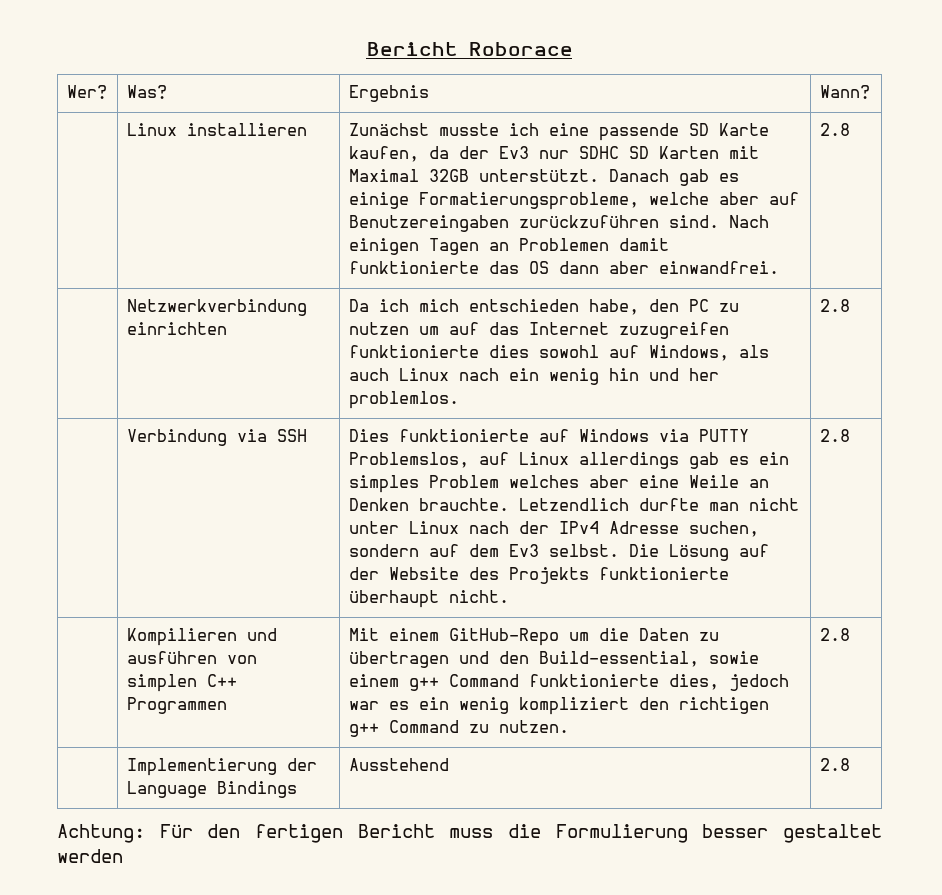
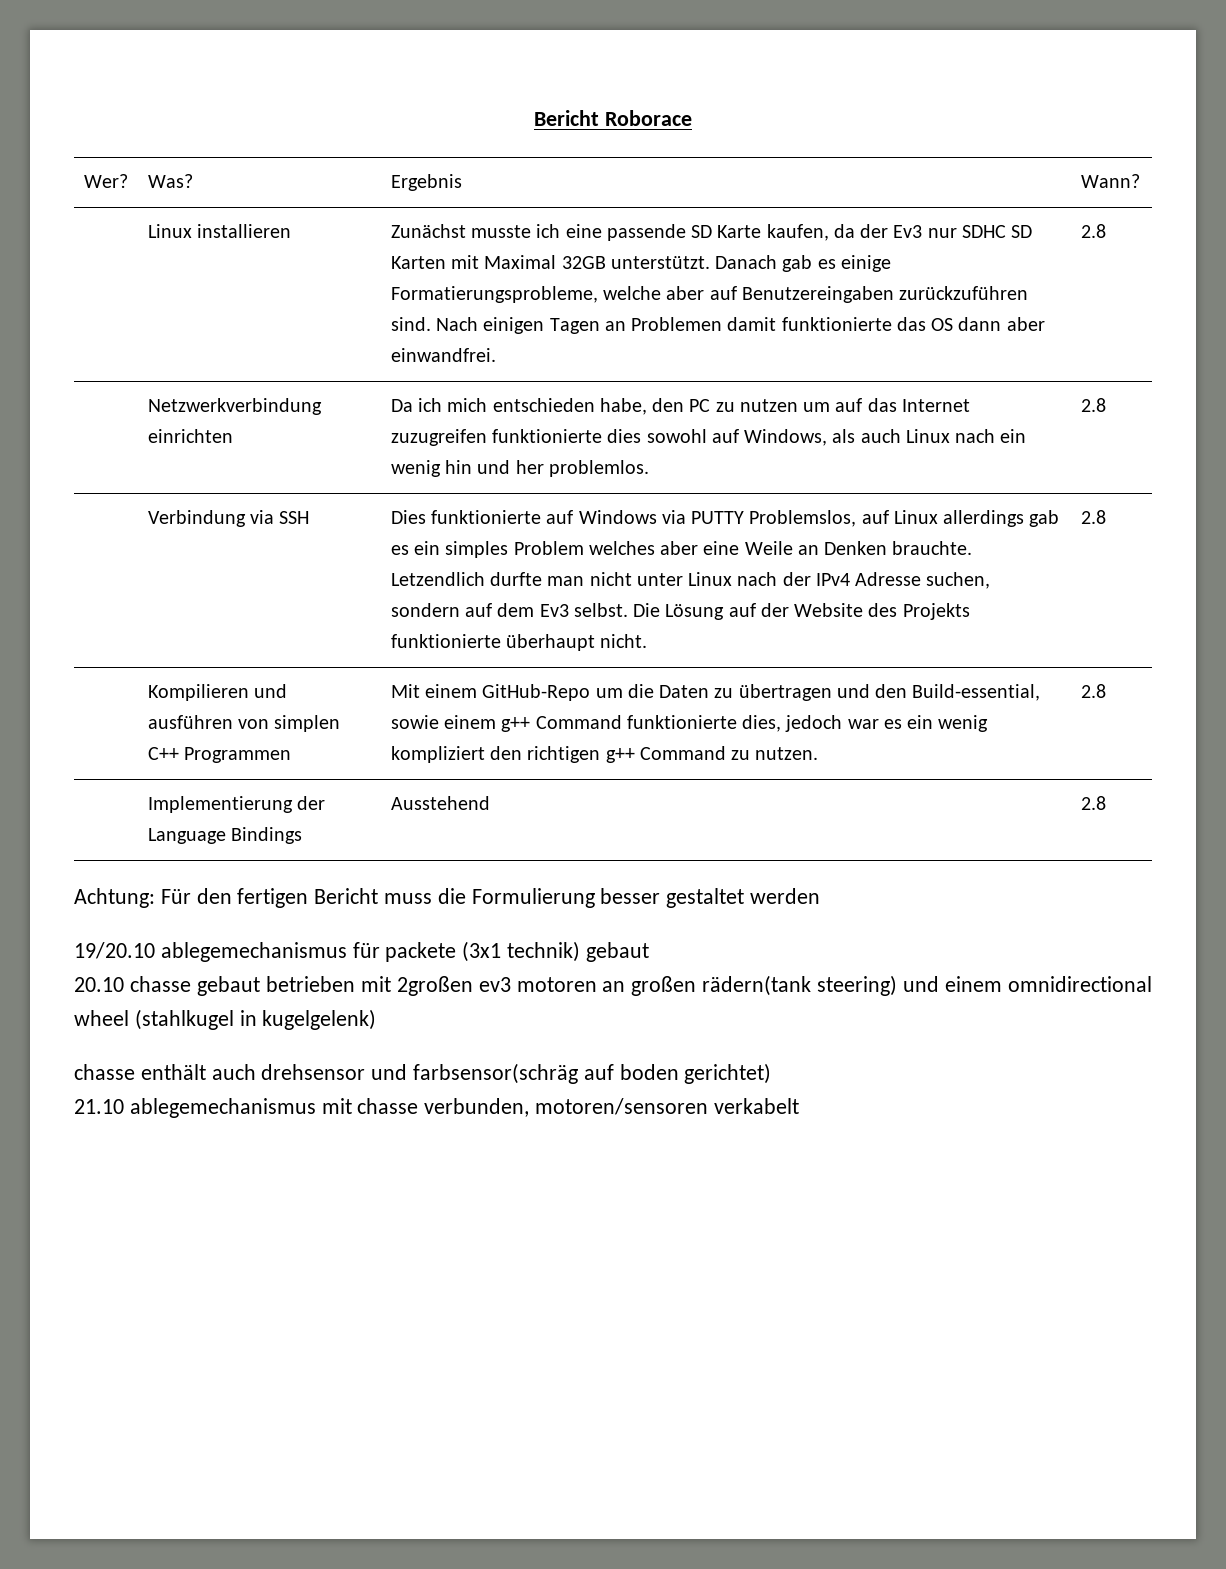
(123, 856) none -> [74,941,649,962] [74,975,1152,996] [74,1009,377,1030] [74,1063,772,1084] [74,1098,799,1118] // 19/20.10 ablegemechanismus für packete (3x1 technik) gebaut // 20.10 chasse gebaut betrieben mit 2großen ev3 motoren an großen rädern(tank steering) und einem omnidirectional wheel (stahlkugel in kugelgelenk) // chasse enthält auch drehsensor und farbsensor(schräg auf boden gerichtet) // 21.10 ablegemechanismus mit chasse verbunden, motoren/sensoren verkabelt

